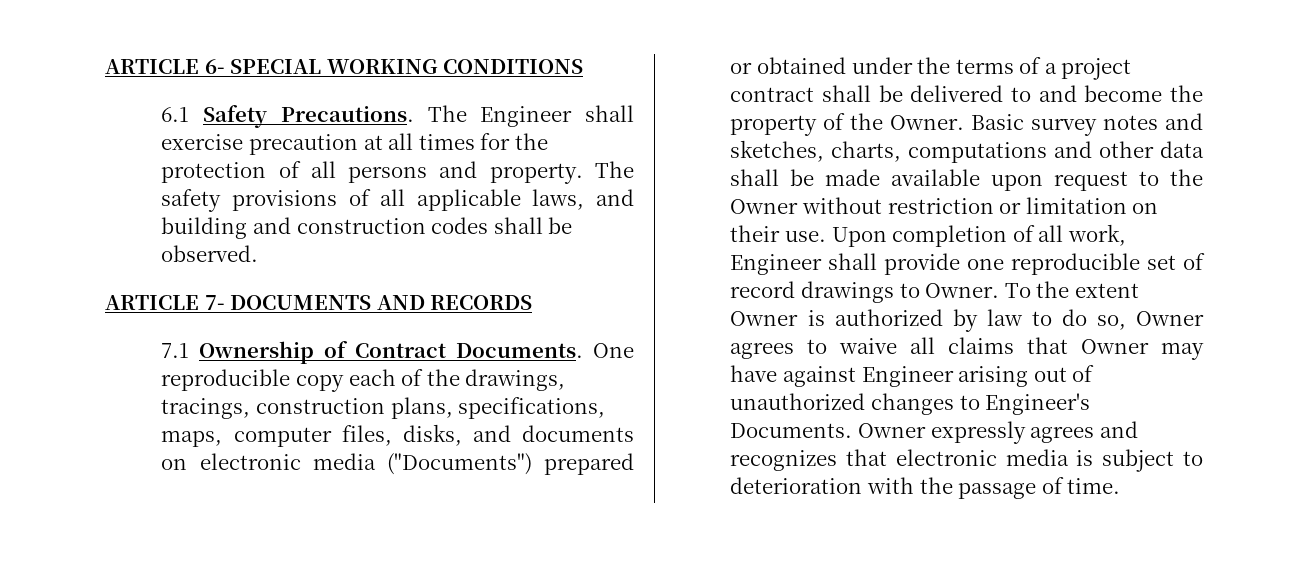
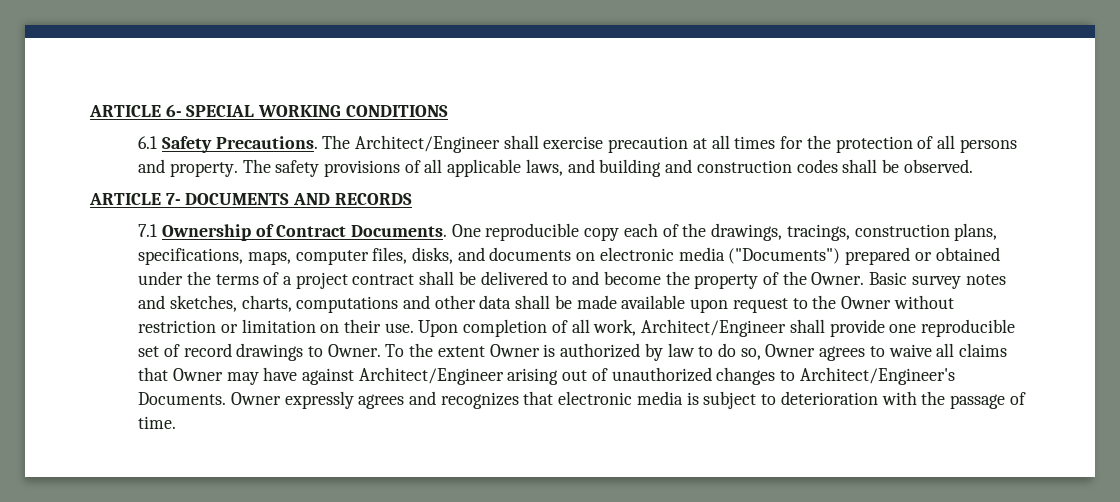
[480,106,573,127] Engineer -> [355,135,501,153] Architect/Engineer
[730,254,823,275] Engineer -> [641,319,787,337] Architect/Engineer
[861,366,954,387] Engineer -> [358,367,504,385] Architect/Engineer
[985,393,1091,415] Engineer's -> [799,367,955,385] Architect/Engineer's

